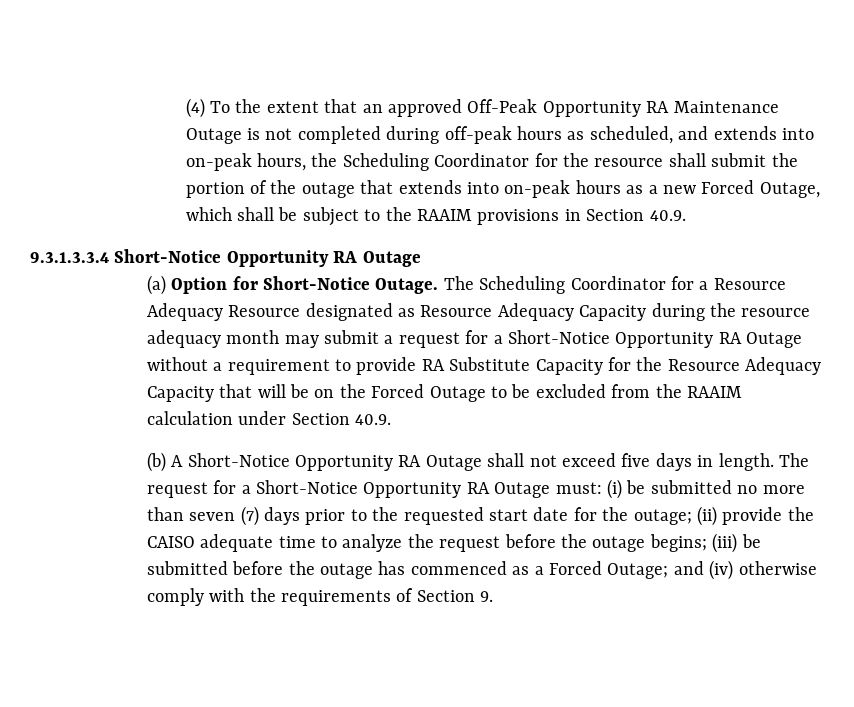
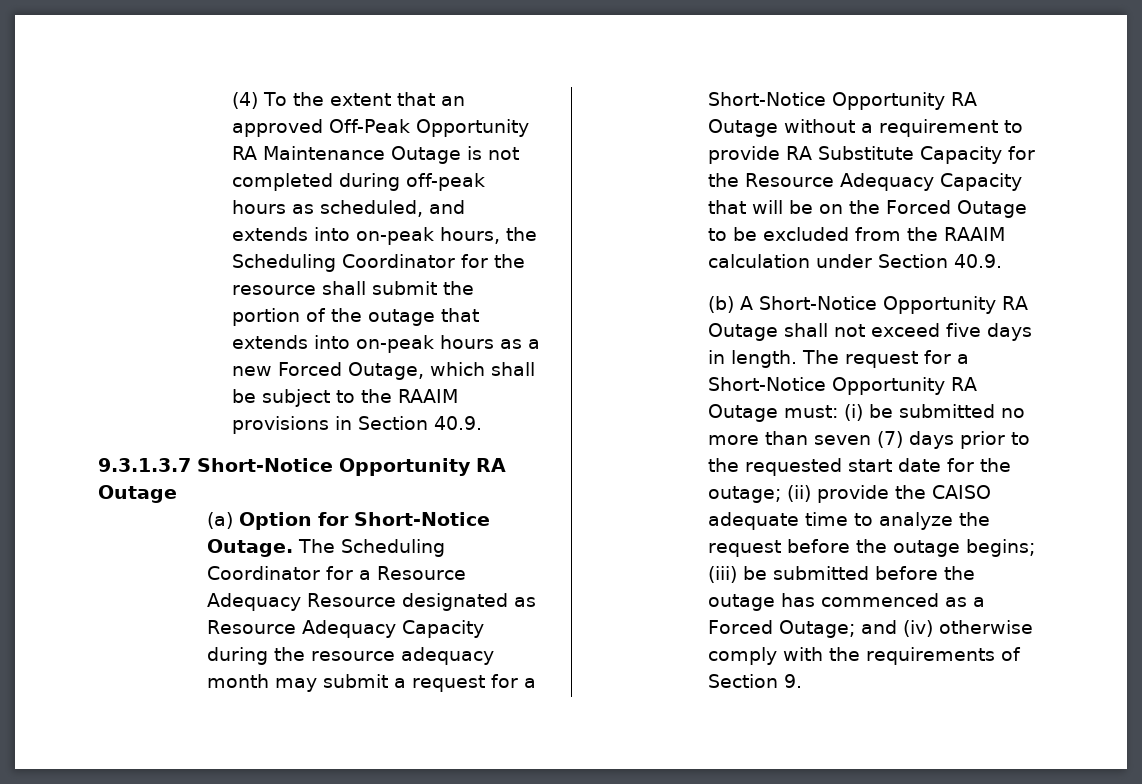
[30,252,109,263] 9.3.1.3.3.4 -> [98,458,191,472] 9.3.1.3.7

